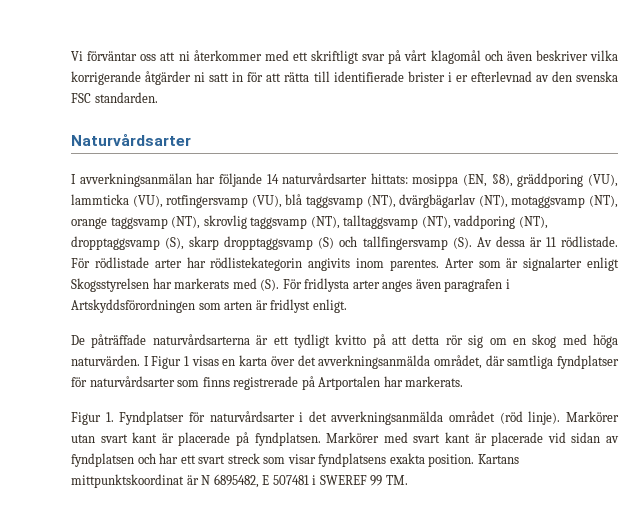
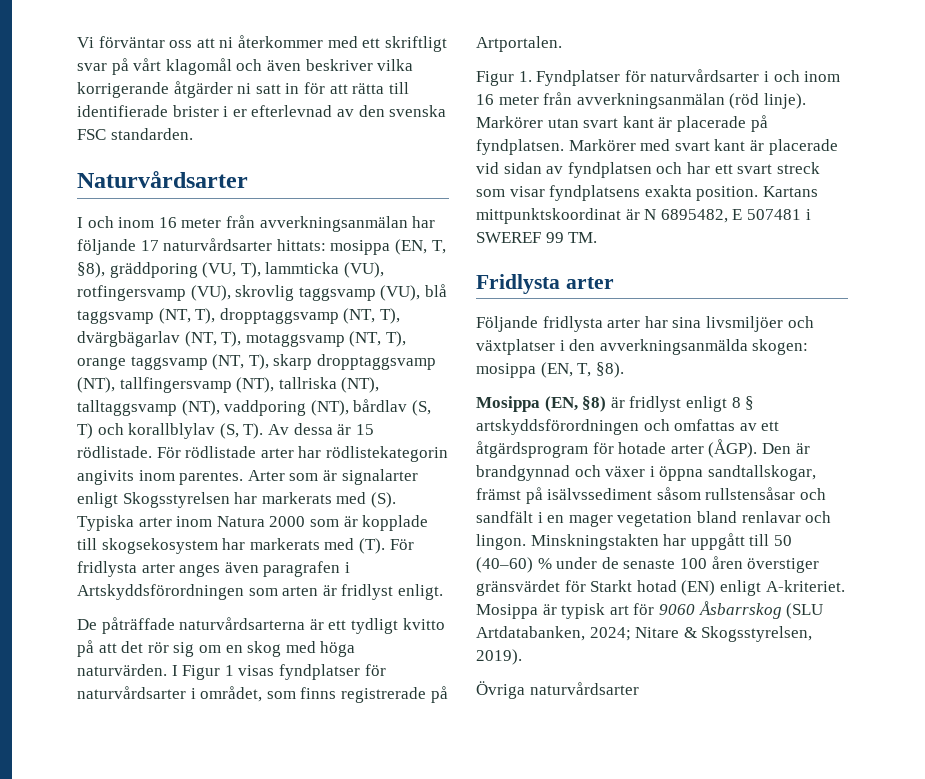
(76, 179) none -> [87,215,255,228] och inom 16 meter från
[266,174,279,184] 14 -> [140,240,159,251] 17
(488, 180) none -> [431,240,446,254] T,
[587,174,618,187] (VU), -> [202,262,261,278] (VU, T),
[285,194,619,208] [71,215,308,229] blå taggsvamp (NT), dvärgbägarlav (NT), motaggsvamp (NT), orange taggsvamp (NT), skrovlig taggsvamp -> [235,284,447,301] [77,308,400,324] [77,331,406,347] [77,354,436,370] [77,377,337,393] skrovlig taggsvamp (VU), blå taggsvamp (NT, T), dropptaggsvamp (NT, T), dvärgbägarlav (NT, T), motaggsvamp (NT, T), orange taggsvamp (NT, T), skarp dropptaggsvamp (NT), tallfingersvamp (NT), tallriska
[71,236,472,250] dropptaggsvamp (S), skarp dropptaggsvamp (S) och tallfingersvamp (S). -> [353,399,431,416] [77,423,264,439] bårdlav (S, T) och korallblylav (S, T).
[545,237,556,247] 11 -> [355,424,374,435] 15
(280, 285) none -> [77,515,429,531] [77,538,385,554] Typiska arter inom Natura 2000 som är kopplade till skogsekosystem har markerats med (T).
[412,334,440,345] detta -> [121,641,144,653] det
[222,355,554,369] en karta över det avverkningsanmälda området, där samtliga -> (275, 670) none
(175, 381) none -> [190,686,263,702] i området,
[318,376,464,390] Artportalen har markerats. -> [476,36,562,52] Artportalen.
[308,411,496,425] det avverkningsanmälda området -> [773,70,841,82] [476,92,725,109] och inom 16 meter från avverkningsanmälan
(408, 480) none -> [476,274,614,294] [476,316,814,332] [476,339,809,355] [476,362,624,378] [476,396,755,412] [476,419,780,435] [476,439,810,458] [476,465,816,481] [476,487,826,504] [476,511,832,527] [476,533,792,550] [476,556,820,573] [476,580,845,596] [476,601,824,619] [476,626,813,642] [476,649,522,665] [476,681,639,699] // Fridlysta arter // Följande fridlysta arter har sina livsmiljöer och växtplatser i den avverkningsanmälda skogen: mosippa (EN, T, §8). // Mosippa (EN, §8) är fridlyst enligt 8 § artskyddsförordningen och omfattas av ett åtgärdsprogram för hotade arter (ÅGP). Den är brandgynnad och växer i öppna sandtallskogar, främst på isälvssediment såsom rullstensåsar och sandfält i en mager vegetation bland renlavar och lingon. Minskningstakten har uppgått till 50 (40–60) % under de senaste 100 åren överstiger gränsvärdet för Starkt hotad (EN) enligt A-kriteriet. Mosippa är typisk art för 9060 Åsbarrskog (SLU Artdatabanken, 2024; Nitare & Skogsstyrelsen, 2019). // Övriga naturvårdsarter

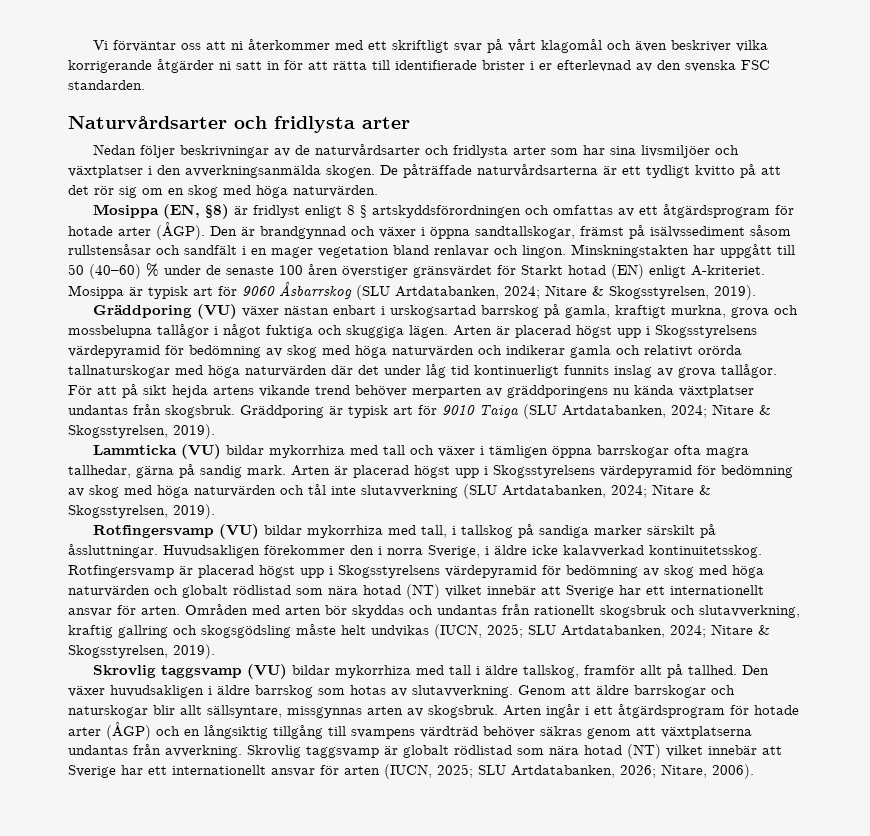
[77,215,436,232] [77,238,446,255] [77,262,384,278] [77,284,447,301] [77,308,400,324] [77,331,406,347] [77,354,436,370] [77,377,380,393] [77,399,431,416] [77,423,374,439] [77,446,448,462] [77,469,418,485] [77,492,396,508] [77,515,429,531] [77,538,414,554] [77,561,350,577] [77,584,443,600] // I och inom 16 meter från avverkningsanmälan har följande 17 naturvårdsarter hittats: mosippa (EN, T, §8), gräddporing (VU, T), lammticka (VU), rotfingersvamp (VU), skrovlig taggsvamp (VU), blå taggsvamp (NT, T), dropptaggsvamp (NT, T), dvärgbägarlav (NT, T), motaggsvamp (NT, T), orange taggsvamp (NT, T), skarp dropptaggsvamp (NT), tallfingersvamp (NT), tallriska (NT), talltaggsvamp (NT), vaddporing (NT), bårdlav (S, T) och korallblylav (S, T). Av dessa är 15 rödlistade. För rödlistade arter har rödlistekategorin angivits inom parentes. Arter som är signalarter enligt Skogsstyrelsen har markerats med (S). Typiska arter inom Natura 2000 som är kopplade till skogsekosystem har markerats med (T). För fridlysta arter anges även paragrafen i Artskyddsförordningen som arten är fridlyst enligt. // -> [234,116,410,133] [92,144,739,158] [68,165,375,178] och fridlysta arter // Nedan följer beskrivningar av de naturvårdsarter och fridlysta arter som har sina livsmiljöer och växtplatser i den avverkningsanmälda skogen.
[171,664,386,680] [77,686,448,703] [476,36,562,52] [476,69,841,86] [476,92,806,109] [476,115,768,132] [476,139,838,155] [476,162,820,178] [476,185,818,201] [476,208,811,224] [476,232,598,243] [476,274,614,294] [476,316,814,332] [476,339,809,355] [476,362,624,378] I Figur 1 visas fyndplatser för naturvårdsarter i området, som finns registrerade på Artportalen. // Figur 1. Fyndplatser för naturvårdsarter i och inom 16 meter från avverkningsanmälan (röd linje). Markörer utan svart kant är placerade på fyndplatsen. Markörer med svart kant är placerade vid sidan av fyndplatsen och har ett svart streck som visar fyndplatsens exakta position. Kartans mittpunktskoordinat är N 6895482, E 507481 i SWEREF 99 TM. // Fridlysta arter // Följande fridlysta arter har sina livsmiljöer och växtplatser i den avverkningsanmälda skogen: mosippa (EN, T, §8). -> (378, 191) none
[476,681,639,699] Övriga naturvårdsarter -> [92,304,798,319] [68,324,757,338] [68,345,742,358] [68,364,777,378] [68,384,754,398] [68,404,771,419] [68,424,215,439] [92,444,749,459] [68,464,793,478] [68,484,711,499] [68,504,215,519] [92,524,716,539] [68,544,762,558] [68,565,764,578] [68,584,764,599] [68,604,800,618] [68,624,770,639] [68,644,215,659] [92,664,769,679] [68,685,735,698] [68,704,799,718] [68,722,752,740] [68,744,782,759] [68,764,754,779] Gräddporing (VU) växer nästan enbart i urskogsartad barrskog på gamla, kraftigt murkna, grova och mossbelupna tallågor i något fuktiga och skuggiga lägen. Arten är placerad högst upp i Skogsstyrelsens värdepyramid för bedömning av skog med höga naturvärden och indikerar gamla och relativt orörda tallnaturskogar med höga naturvärden där det under låg tid kontinuerligt funnits inslag av grova tallågor. För att på sikt hejda artens vikande trend behöver merparten av gräddporingens nu kända växtplatser undantas från skogsbruk. Gräddporing är typisk art för 9010 Taiga (SLU Artdatabanken, 2024; Nitare & Skogsstyrelsen, 2019). // Lammticka (VU) bildar mykorrhiza med tall och växer i tämligen öppna barrskogar ofta magra tallhedar, gärna på sandig mark. Arten är placerad högst upp i Skogsstyrelsens värdepyramid för bedömning av skog med höga naturvärden och tål inte slutavverkning (SLU Artdatabanken, 2024; Nitare & Skogsstyrelsen, 2019). // Rotfingersvamp (VU) bildar mykorrhiza med tall, i tallskog på sandiga marker särskilt på åssluttningar. Huvudsakligen förekommer den i norra Sverige, i äldre icke kalavverkad kontinuitetsskog. Rotfingersvamp är placerad högst upp i Skogsstyrelsens värdepyramid för bedömning av skog med höga naturvärden och globalt rödlistad som nära hotad (NT) vilket innebär att Sverige har ett internationellt ansvar för arten. Områden med arten bör skyddas och undantas från rationellt skogsbruk och slutavverkning, kraftig gallring och skogsgödsling måste helt undvikas (IUCN, 2025; SLU Artdatabanken, 2024; Nitare & Skogsstyrelsen, 2019). // Skrovlig taggsvamp (VU) bildar mykorrhiza med tall i äldre tallskog, framför allt på tallhed. Den växer huvudsakligen i äldre barrskog som hotas av slutavverkning. Genom att äldre barrskogar och naturskogar blir allt sällsyntare, missgynnas arten av skogsbruk. Arten ingår i ett åtgärdsprogram för hotade arter (ÅGP) och en långsiktig tillgång till svampens värdträd behöver säkras genom att växtplatserna undantas från avverkning. Skrovlig taggsvamp är globalt rödlistad som nära hotad (NT) vilket innebär att Sverige har ett internationellt ansvar för arten (IUCN, 2025; SLU Artdatabanken, 2026; Nitare, 2006).

